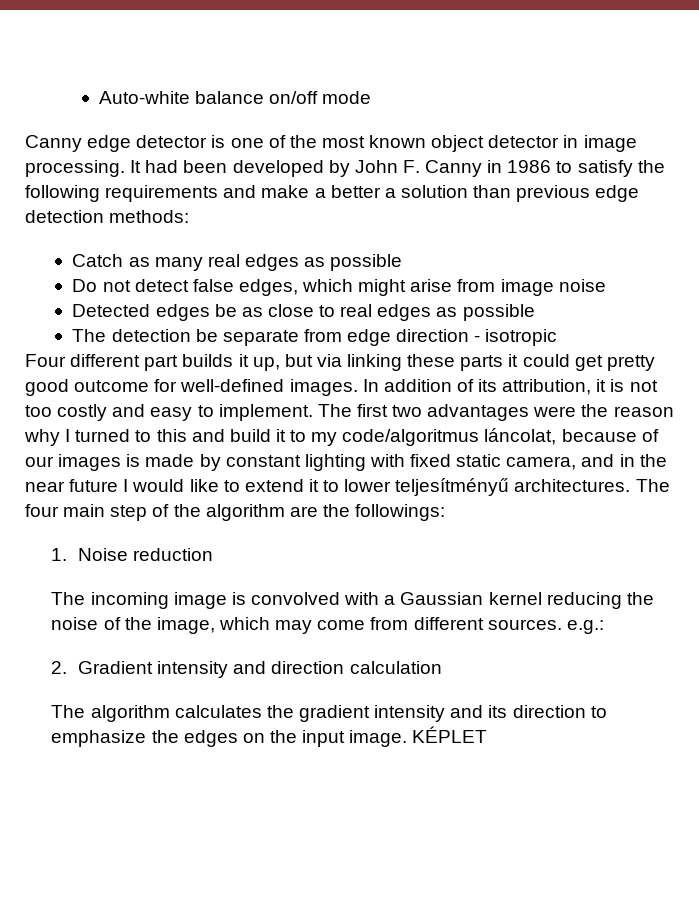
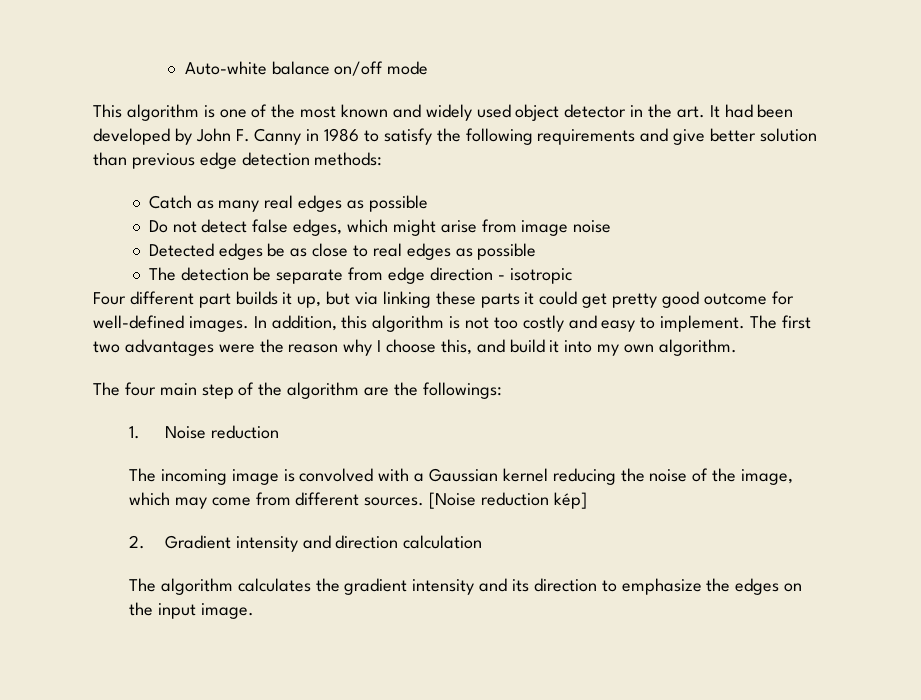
[25,135,208,152] Canny edge detector -> [93,104,199,121] This algorithm
(427, 141) none -> [392,104,511,121] and widely used
[583,135,637,152] [25,160,125,177] image processing. -> [648,104,705,118] the art.
[261,185,396,198] make a better a -> [673,128,757,145] give better
[383,379,607,395] addition of its attribution, it -> [271,315,445,332] addition, this algorithm
[75,428,659,446] [25,454,667,471] [25,478,631,496] turned to this and build it to my code/algoritmus láncolat, because of our images is made by constant lighting with fixed static camera, and in the near future I would like to extend it to lower teljesítményű architectures. -> [386,339,737,356] choose this, and build it into my own algorithm. //
[566,620,604,634] e.g.: -> [429,492,587,509] [Noise reduction kép]
[412,726,488,743] KÉPLET -> (254, 611) none

